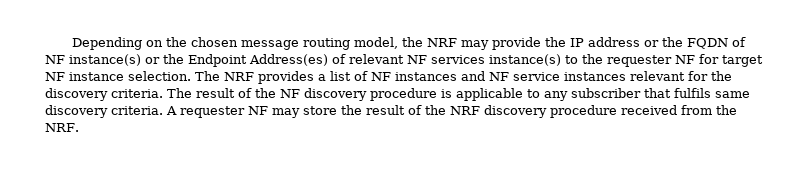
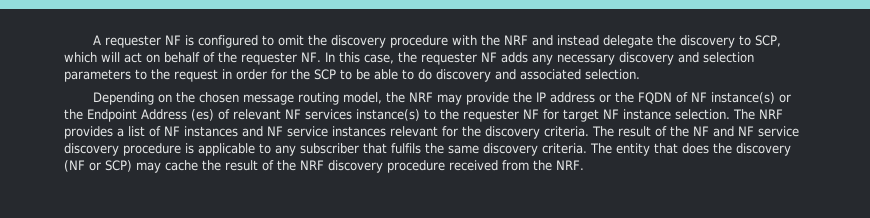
(72, 43) none -> [93,35,782,48] [64,52,754,65] [64,69,640,82] A requester NF is configured to omit the discovery procedure with the NRF and instead delegate the discovery to SCP, which will act on behalf of the requester NF. In this case, the requester NF adds any necessary discovery and selection parameters to the request in order for the SCP to be able to do discovery and associated selection. //
[249,54,328,66] Address(es) -> [141,109,214,121] Address (es)
(300, 93) none -> [713,126,799,137] and NF service
(711, 93) none -> [425,143,444,154] the
[166,106,337,118] A requester NF may store -> [590,143,791,156] [64,160,198,173] The entity that does the discovery (NF or SCP) may cache

